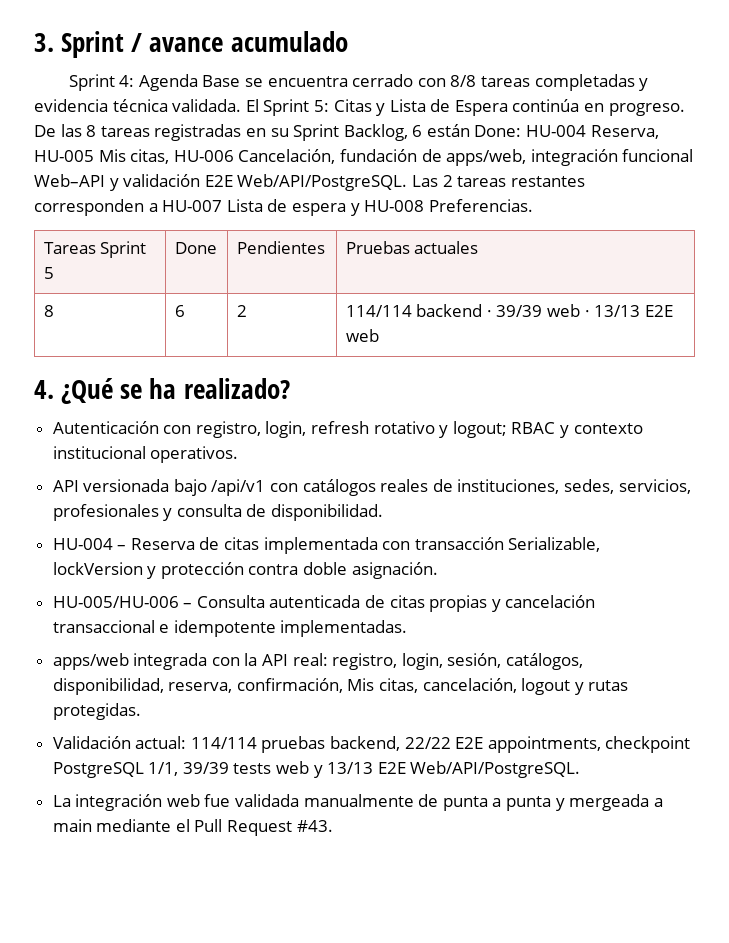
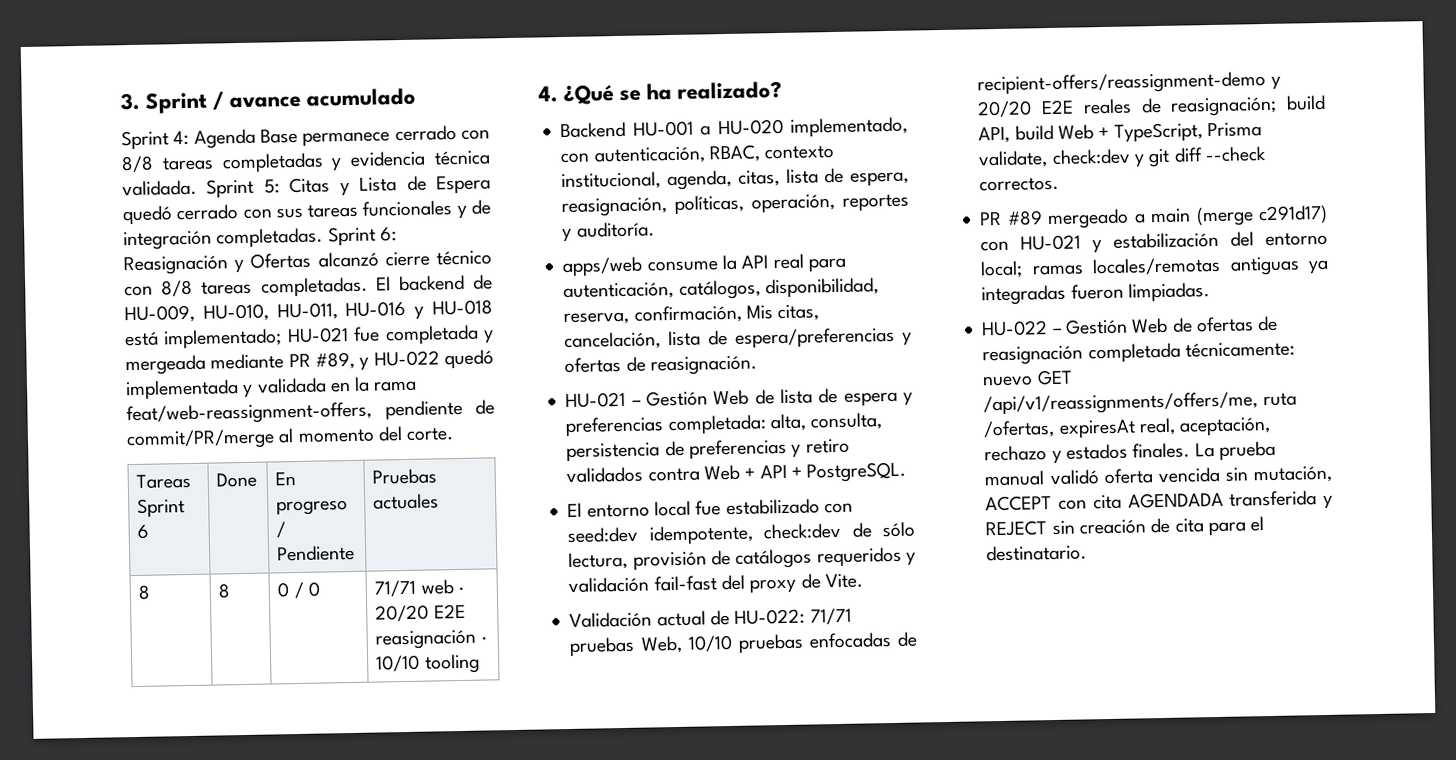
[245,76,348,87] se encuentra -> [302,131,391,147] permanece
[245,99,259,112] El -> (197, 188) none
[512,99,685,116] [34,124,659,141] [34,149,694,166] [34,174,585,191] [34,199,533,216] continúa en progreso. De las 8 tareas registradas en su Sprint Backlog, 6 están Done: HU-004 Reserva, HU-005 Mis citas, HU-006 Cancelación, fundación de apps/web, integración funcional Web–API y validación E2E Web/API/PostgreSQL. Las 2 tareas restantes corresponden a HU-007 Lista de espera y HU-008 Preferencias. -> [122,199,491,226] [123,226,397,251] [123,250,492,276] [124,274,493,298] [124,299,494,324] [125,324,494,350] [125,349,494,376] [125,376,418,401] [126,399,495,426] [126,426,455,451] quedó cerrado con sus tareas funcionales y de integración completadas. Sprint 6: Reasignación y Ofertas alcanzó cierre técnico con 8/8 tareas completadas. El backend de HU-009, HU-010, HU-011, HU-016 y HU-018 está implementado; HU-021 fue completada y mergeada mediante PR #89, y HU-022 quedó implementada y validada en la rama feat/web-reassignment-offers, pendiente de commit/PR/merge al momento del corte.
[43,267,54,279] 5 -> [137,524,150,539] 6
[236,241,325,254] Pendientes -> [275,471,297,486] [276,500,349,516] [276,521,287,538] [277,544,356,562] En progreso / Pendiente
[174,305,185,317] [236,305,247,317] [345,304,673,317] [345,329,379,342] 6 | 2 | 114/114 backend · 39/39 web · 13/13 E2E web -> [218,583,231,599] [277,581,320,599] [374,579,464,597] [375,603,466,622] [375,629,487,650] [376,653,480,674] 8 | 0 / 0 | 71/71 web · 20/20 E2E reasignación · 10/10 tooling
[52,421,643,438] [52,446,239,463] [52,479,691,496] [52,504,384,521] [52,537,601,554] [52,562,438,579] [52,595,596,612] [52,620,408,637] [52,653,502,670] Autenticación con registro, login, refresh rotativo y logout; RBAC y contexto institucional operativos. // API versionada bajo /api/v1 con catálogos reales de instituciones, sedes, servicios, profesionales y consulta de disponibilidad. // HU-004 – Reserva de citas implementada con transacción Serializable, lockVersion y protección contra doble asignación. // HU-005/HU-006 – Consulta autenticada de citas propias y cancelación transaccional e idempotente implementadas. // apps/web integrada con la API real: registro, login, sesión, -> [560,116,908,139] [560,144,835,165] [561,167,909,191] [561,193,909,218] [562,221,655,243] [562,253,847,278] [563,281,675,301] Backend HU-001 a HU-020 implementado, con autenticación, RBAC, contexto institucional, agenda, citas, lista de espera, reasignación, políticas, operación, reportes y auditoría. // apps/web consume la API real para autenticación,
[521,678,629,695] [52,703,141,720] [52,736,691,753] [52,761,581,778] [52,794,663,811] [52,819,333,836] logout y rutas protegidas. // Validación actual: 114/114 pruebas backend, 22/22 E2E appointments, checkpoint PostgreSQL 1/1, 39/39 tests web y 13/13 E2E Web/API/PostgreSQL. // La integración web fue validada manualmente de punta a punta y mergeada a main mediante el Pull Request #43. -> [668,326,912,349] [564,355,757,376] [565,387,913,409] [565,412,883,438] [566,438,850,463] [566,461,907,483] [567,498,853,518] [567,521,915,546] [568,546,916,571] [568,573,863,594] [569,607,852,628] [569,631,917,657] [977,70,1281,96] [977,94,1326,118] [978,122,1262,144] [978,146,1267,169] [979,176,1060,192] [979,204,1328,230] [980,231,1328,254] [980,256,1329,279] [981,282,1210,306] [981,315,1279,337] [982,341,1295,366] [982,369,1073,387] [983,391,1297,416] [983,416,1272,439] [984,440,1276,465] [984,465,1332,487] [985,490,1333,512] [985,516,1265,537] [986,544,1088,562] lista de espera/preferencias y ofertas de reasignación. // HU-021 – Gestión Web de lista de espera y preferencias completada: alta, consulta, persistencia de preferencias y retiro validados contra Web + API + PostgreSQL. // El entorno local fue estabilizado con seed:dev idempotente, check:dev de sólo lectura, provisión de catálogos requeridos y validación fail-fast del proxy de Vite. // Validación actual de HU-022: 71/71 pruebas Web, 10/10 pruebas enfocadas de recipient-offers/reassignment-demo y 20/20 E2E reales de reasignación; build API, build Web + TypeScript, Prisma validate, check:dev y git diff --check correctos. // PR #89 mergeado a main (merge c291d17) con HU-021 y estabilización del entorno local; ramas locales/remotas antiguas ya integradas fueron limpiadas. // HU-022 – Gestión Web de ofertas de reasignación completada técnicamente: nuevo GET /api/v1/reassignments/offers/me, ruta /ofertas, expiresAt real, aceptación, rechazo y estados finales. La prueba manual validó oferta vencida sin mutación, ACCEPT con cita AGENDADA transferida y REJECT sin creación de cita para el destinatario.

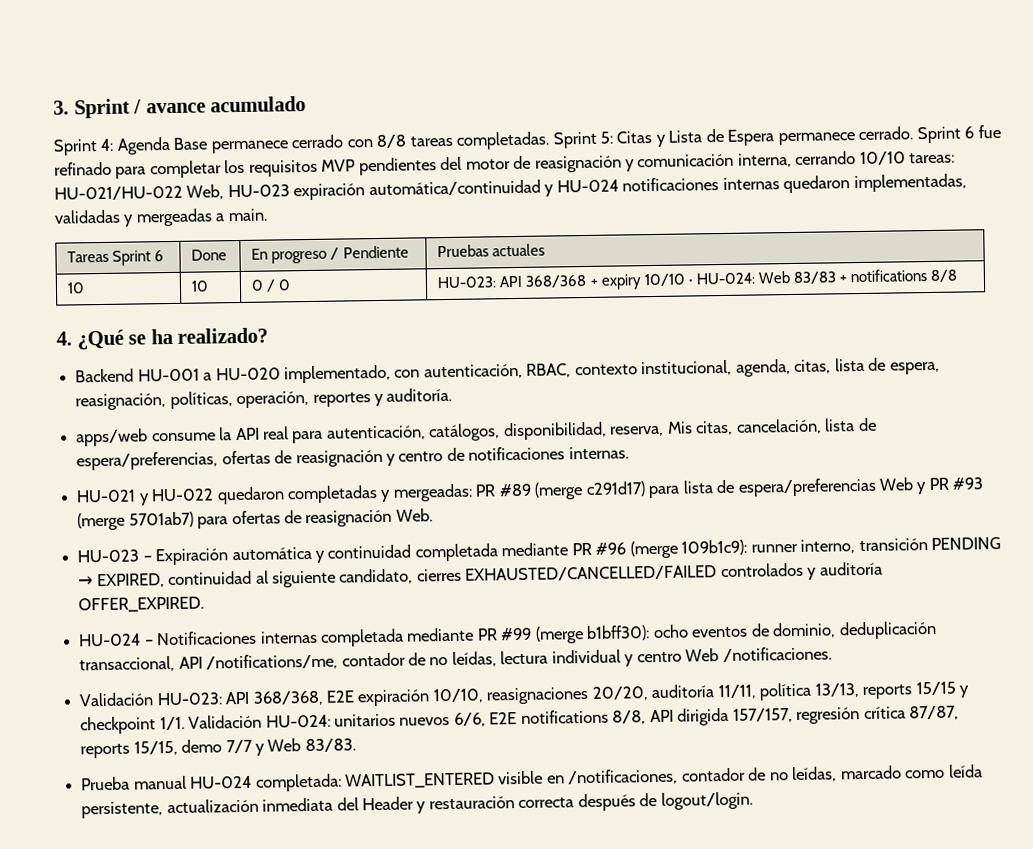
[221,150,491,174] [122,179,197,197] completadas y evidencia técnica validada. -> [456,131,551,150] completadas.
[122,199,491,226] [123,226,397,251] [123,250,492,276] [124,274,493,298] [124,299,494,324] [125,324,494,350] [125,349,494,376] [125,376,418,401] [126,399,495,426] [126,426,455,451] quedó cerrado con sus tareas funcionales y de integración completadas. Sprint 6: Reasignación y Ofertas alcanzó cierre técnico con 8/8 tareas completadas. El backend de HU-009, HU-010, HU-011, HU-016 y HU-018 está implementado; HU-021 fue completada y mergeada mediante PR #89, y HU-022 quedó implementada y validada en la rama feat/web-reassignment-offers, pendiente de commit/PR/merge al momento del corte. -> [777,124,1001,146] [54,151,956,179] [54,173,967,201] [54,208,268,227] permanece cerrado. Sprint 6 fue refinado para completar los requisitos MVP pendientes del motor de reasignación y comunicación interna, cerrando 10/10 tareas: HU-021/HU-022 Web, HU-023 expiración automática/continuidad y HU-024 notificaciones internas quedaron implementadas, validadas y mergeadas a main.
[138,584,151,600] [218,583,231,599] 8 | 8 -> [67,282,86,294] [191,280,210,292] 10 | 10
[374,579,464,597] [375,603,466,622] [375,629,487,650] [376,653,480,674] 71/71 web · 20/20 E2E reasignación · 10/10 tooling -> [437,269,957,290] HU-023: API 368/368 + expiry 10/10 · HU-024: Web 83/83 + notifications 8/8
[633,304,742,324] confirmación, -> (665, 431) none
[735,326,912,349] [564,355,757,376] [565,387,913,409] [565,412,883,438] [566,438,850,463] [566,461,907,483] [567,498,853,518] [567,521,915,546] [568,546,916,571] [568,573,863,594] [569,607,852,628] [569,631,917,657] [977,70,1281,96] [977,94,1326,118] [978,122,1262,144] [978,146,1267,169] [979,176,1060,192] [979,204,1328,230] [980,231,1328,254] [980,256,1329,279] [981,282,1210,306] [981,315,1279,337] [982,341,1295,366] [982,369,1073,387] [983,391,1297,416] [983,416,1272,439] [984,440,1276,465] [984,465,1332,487] [985,490,1333,512] [985,516,1265,537] [986,544,1088,562] espera/preferencias y ofertas de reasignación. // HU-021 – Gestión Web de lista de espera y preferencias completada: alta, consulta, persistencia de preferencias y retiro validados contra Web + API + PostgreSQL. // El entorno local fue estabilizado con seed:dev idempotente, check:dev de sólo lectura, provisión de catálogos requeridos y validación fail-fast del proxy de Vite. // Validación actual de HU-022: 71/71 pruebas Web, 10/10 pruebas enfocadas de recipient-offers/reassignment-demo y 20/20 E2E reales de reasignación; build API, build Web + TypeScript, Prisma validate, check:dev y git diff --check correctos. // PR #89 mergeado a main (merge c291d17) con HU-021 y estabilización del entorno local; ramas locales/remotas antiguas ya integradas fueron limpiadas. // HU-022 – Gestión Web de ofertas de reasignación completada técnicamente: nuevo GET /api/v1/reassignments/offers/me, ruta /ofertas, expiresAt real, aceptación, rechazo y estados finales. La prueba manual validó oferta vencida sin mutación, ACCEPT con cita AGENDADA transferida y REJECT sin creación de cita para el destinatario. -> [76,446,629,471] [76,477,984,506] [77,508,433,531] [77,536,1001,566] [78,561,883,589] [78,596,205,613] [78,620,937,647] [79,646,832,673] [79,681,970,707] [80,705,959,735] [80,738,356,759] [81,764,983,792] [81,791,753,819] espera/preferencias, ofertas de reasignación y centro de notificaciones internas. // HU-021 y HU-022 quedaron completadas y mergeadas: PR #89 (merge c291d17) para lista de espera/preferencias Web y PR #93 (merge 5701ab7) para ofertas de reasignación Web. // HU-023 – Expiración automática y continuidad completada mediante PR #96 (merge 109b1c9): runner interno, transición PENDING → EXPIRED, continuidad al siguiente candidato, cierres EXHAUSTED/CANCELLED/FAILED controlados y auditoría OFFER_EXPIRED. // HU-024 – Notificaciones internas completada mediante PR #99 (merge b1bff30): ocho eventos de dominio, deduplicación transaccional, API /notifications/me, contador de no leídas, lectura individual y centro Web /notificaciones. // Validación HU-023: API 368/368, E2E expiración 10/10, reasignaciones 20/20, auditoría 11/11, política 13/13, reports 15/15 y checkpoint 1/1. Validación HU-024: unitarios nuevos 6/6, E2E notifications 8/8, API dirigida 157/157, regresión crítica 87/87, reports 15/15, demo 7/7 y Web 83/83. // Prueba manual HU-024 completada: WAITLIST_ENTERED visible en /notificaciones, contador de no leídas, marcado como leída persistente, actualización inmediata del Header y restauración correcta después de logout/login.

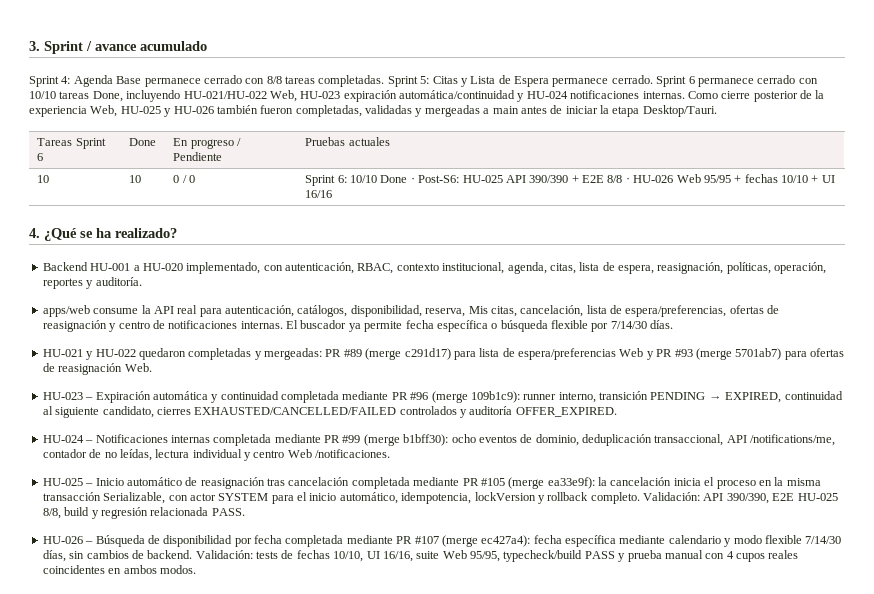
[977,124,1001,139] [54,151,956,179] fue refinado para completar los requisitos MVP pendientes del motor de reasignación y comunicación interna, cerrando 10/10 tareas: -> [697,75,818,87] [29,90,181,102] permanece cerrado con 10/10 tareas Done, incluyendo
[722,173,967,194] [54,208,268,227] internas quedaron implementadas, validadas y mergeadas a main. -> [642,90,825,102] [29,105,717,117] internas. Como cierre posterior de la experiencia Web, HU-025 y HU-026 también fueron completadas, validadas y mergeadas a main antes de iniciar la etapa Desktop/Tauri.
[437,269,957,290] HU-023: API 368/368 + expiry 10/10 · HU-024: Web 83/83 + notifications 8/8 -> [305,174,835,186] [305,190,333,198] Sprint 6: 10/10 Done · Post-S6: HU-025 API 390/390 + E2E 8/8 · HU-026 Web 95/95 + fechas 10/10 + UI 16/16
(629, 453) none -> [286,320,674,332] El buscador ya permite fecha específica o búsqueda flexible por 7/14/30 días.
[79,681,970,707] [80,705,959,735] [80,738,356,759] [81,764,983,792] [81,791,753,819] Validación HU-023: API 368/368, E2E expiración 10/10, reasignaciones 20/20, auditoría 11/11, política 13/13, reports 15/15 y checkpoint 1/1. Validación HU-024: unitarios nuevos 6/6, E2E notifications 8/8, API dirigida 157/157, regresión crítica 87/87, reports 15/15, demo 7/7 y Web 83/83. // Prueba manual HU-024 completada: WAITLIST_ENTERED visible en /notificaciones, contador de no leídas, marcado como leída persistente, actualización inmediata del Header y restauración correcta después de logout/login. -> [42,477,821,489] [42,492,838,504] [42,507,245,519] [42,535,842,547] [42,550,799,562] [42,565,196,574] HU-025 – Inicio automático de reasignación tras cancelación completada mediante PR #105 (merge ea33e9f): la cancelación inicia el proceso en la misma transacción Serializable, con actor SYSTEM para el inicio automático, idempotencia, lockVersion y rollback completo. Validación: API 390/390, E2E HU-025 8/8, build y regresión relacionada PASS. // HU-026 – Búsqueda de disponibilidad por fecha completada mediante PR #107 (merge ec427a4): fecha específica mediante calendario y modo flexible 7/14/30 días, sin cambios de backend. Validación: tests de fechas 10/10, UI 16/16, suite Web 95/95, typecheck/build PASS y prueba manual con 4 cupos reales coincidentes en ambos modos.

